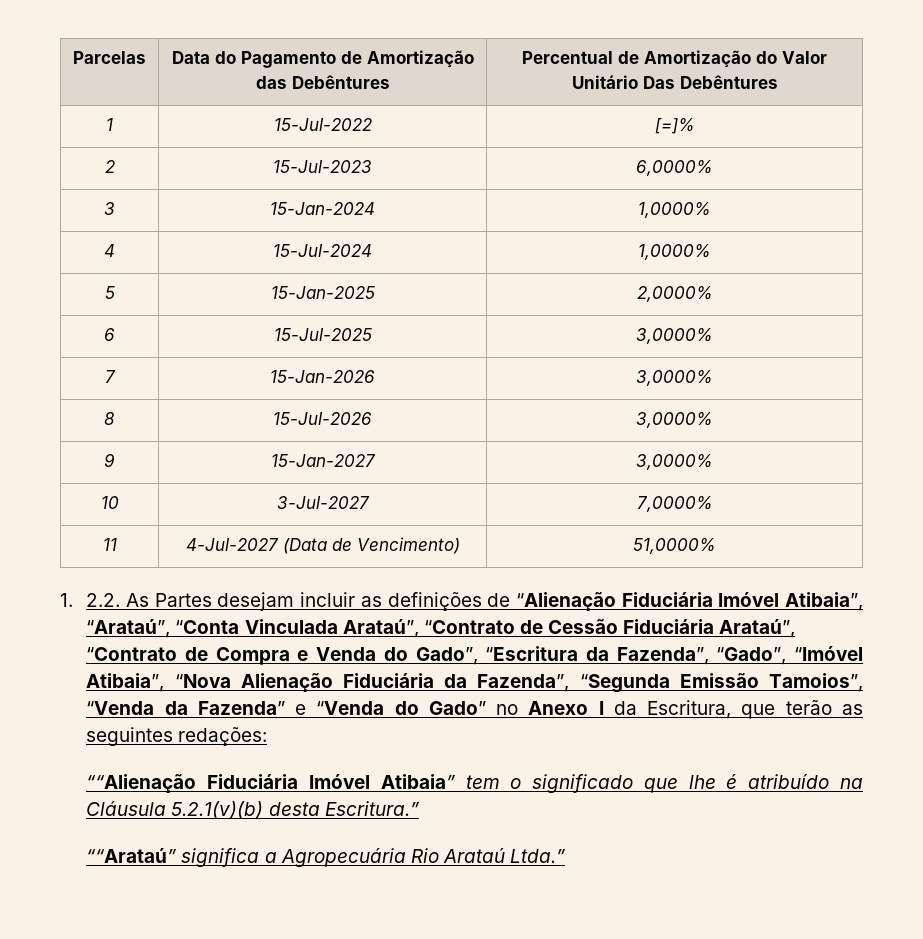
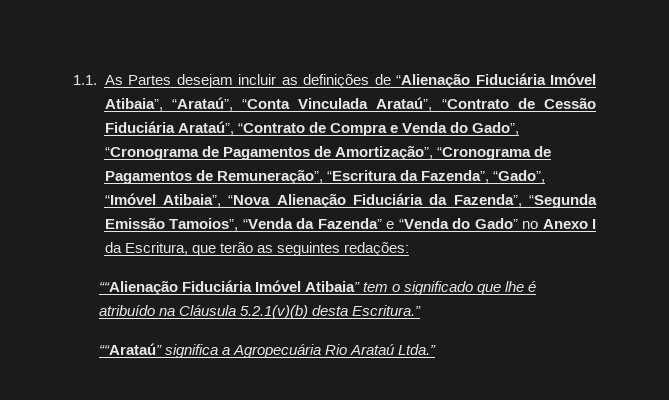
[73,51,146,64] [171,50,474,68] [255,75,390,89] [522,50,827,67] [571,75,778,89] [106,118,113,131] [273,118,372,131] [654,118,695,134] [104,160,115,173] [273,160,372,173] [636,160,713,176] [104,202,115,215] [270,202,375,215] [638,202,711,218] [104,244,115,257] [273,244,372,257] [638,244,711,260] [104,286,115,299] [270,286,375,299] [636,286,713,302] [104,328,115,341] [273,328,372,341] [636,328,713,344] [104,370,116,383] [270,370,375,383] [636,370,713,386] [104,412,115,425] [273,412,372,425] [636,412,713,428] [104,453,115,467] [270,454,376,467] [636,454,713,470] [100,496,119,509] [276,496,370,509] [636,496,713,512] [102,538,117,551] [185,537,460,554] [633,538,716,554] [60,593,121,607] Parcelas | Data do Pagamento de Amortização das Debêntures | Percentual de Amortização do Valor Unitário Das Debêntures // 1 | 15-Jul-2022 | [=]% // 2 | 15-Jul-2023 | 6,0000% // 3 | 15-Jan-2024 | 1,0000% // 4 | 15-Jul-2024 | 1,0000% // 5 | 15-Jan-2025 | 2,0000% // 6 | 15-Jul-2025 | 3,0000% // 7 | 15-Jan-2026 | 3,0000% // 8 | 15-Jul-2026 | 3,0000% // 9 | 15-Jan-2027 | 3,0000% // 10 | 3-Jul-2027 | 7,0000% // 11 | 4-Jul-2027 (Data de Vencimento) | 51,0000% // 1. 2.2. -> [73,75,97,85] 1.1.
(478, 656) none -> [104,145,551,160] [104,169,323,184] “Cronograma de Pagamentos de Amortização”, “Cronograma de Pagamentos de Remuneração”,

